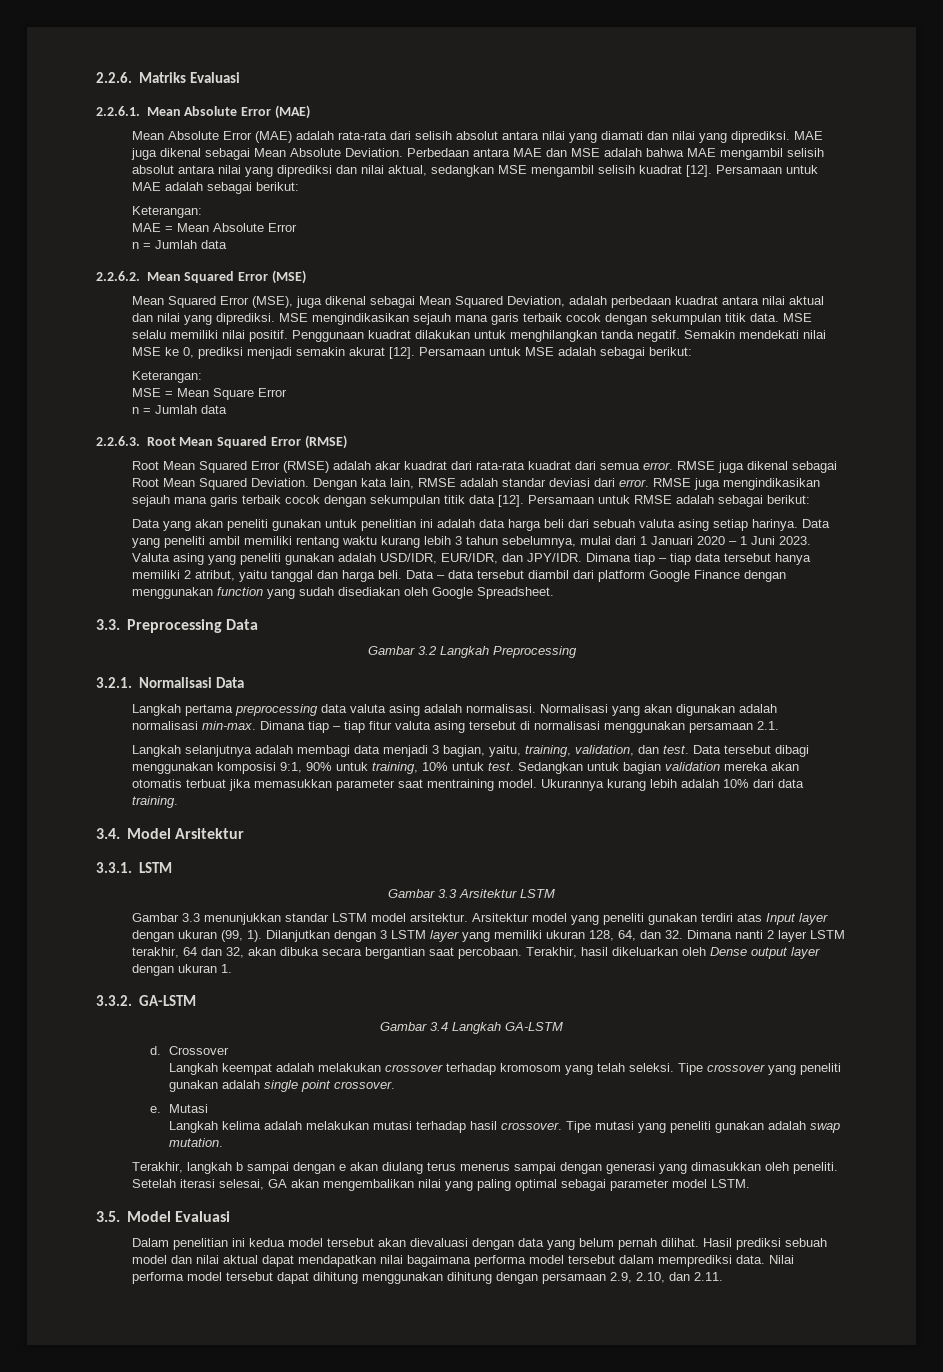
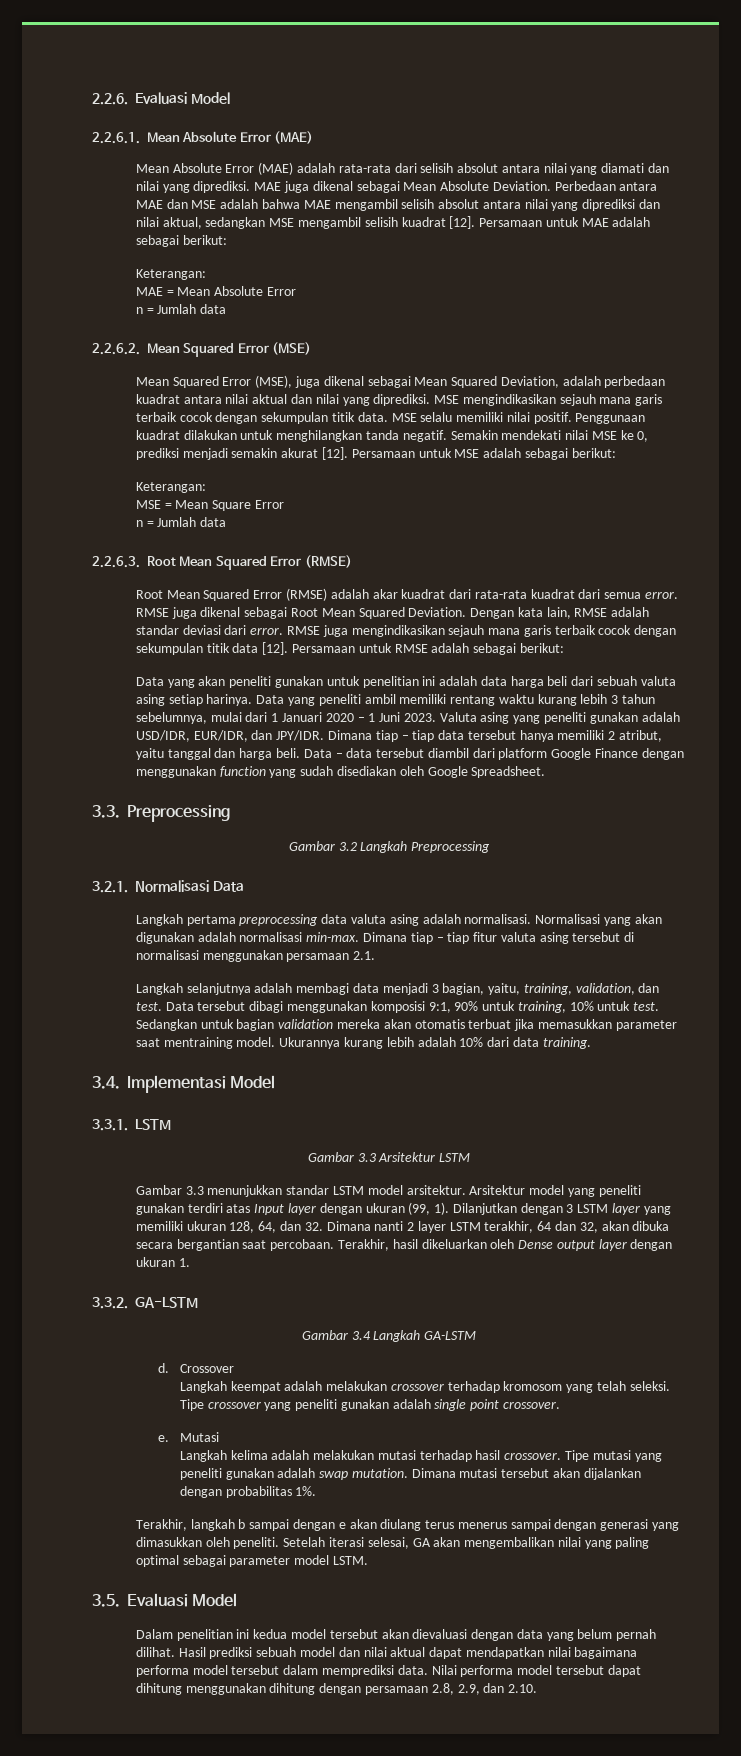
[138,72,240,83] Matriks Evaluasi -> [135,92,230,104] Evaluasi Model
[225,619,258,630] Data -> (230, 813) none
[126,828,244,839] Model Arsitektur -> [127,1075,276,1093] Implementasi Model
(223, 1142) none -> [411,1468,641,1480] [179,1486,317,1498] Dimana mutasi tersebut akan dijalankan dengan probabilitas 1%.
[126,1211,230,1222] Model Evaluasi -> [127,1593,238,1607] Evaluasi Model
[610,1272,724,1283] 2.9, 2.10, dan 2.11. -> [431,1683,538,1695] 2.8, 2.9, dan 2.10.

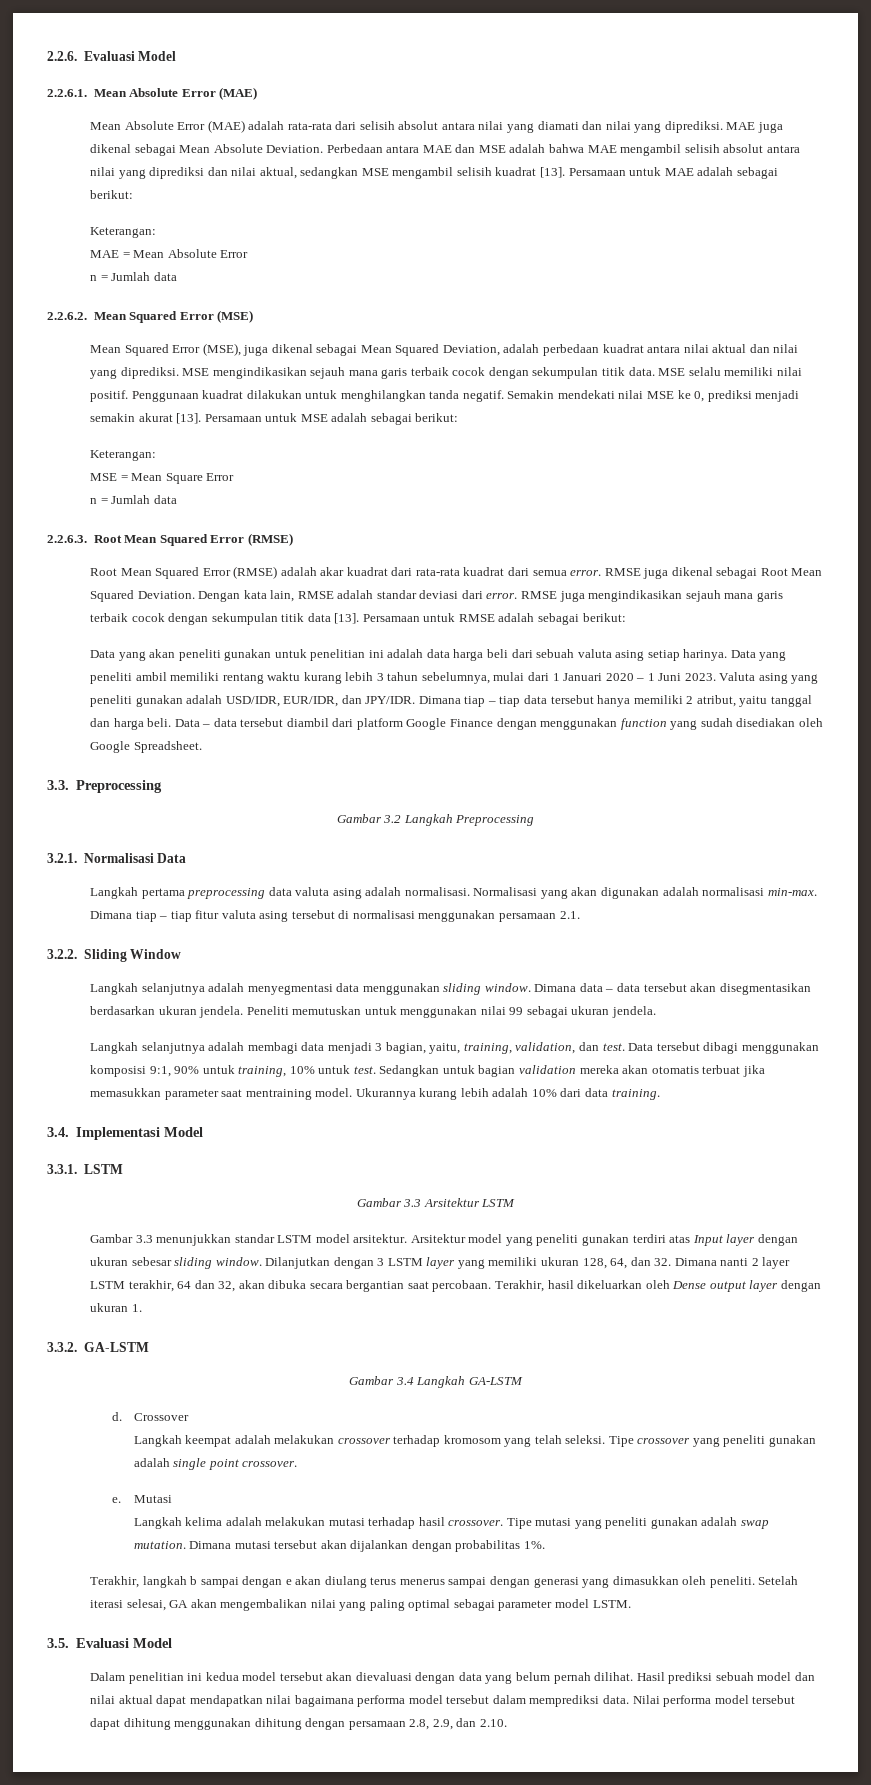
[449,216,476,229] [12]. -> [539,167,565,178] [13].
[321,447,348,460] [12]. -> [176,413,202,424] [13].
[262,642,289,655] [12]. -> [334,613,360,624] [13].
(376, 955) none -> [47,949,182,962] [90,983,811,995] [90,1006,656,1018] // 3.2.2. Sliding Window // Langkah selanjutnya adalah menyegmentasi data menggunakan sliding window. Dimana data – data tersebut akan disegmentasikan berdasarkan ukuran jendela. Peneliti memutuskan untuk menggunakan nilai 99 sebagai ukuran jendela.
[408,1202,450,1215] (99, 1). -> [131,1257,262,1269] sebesar sliding window.

